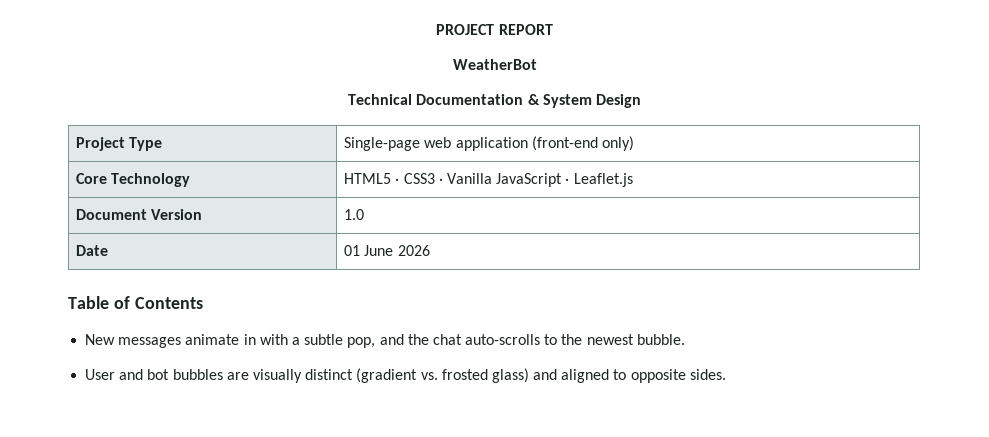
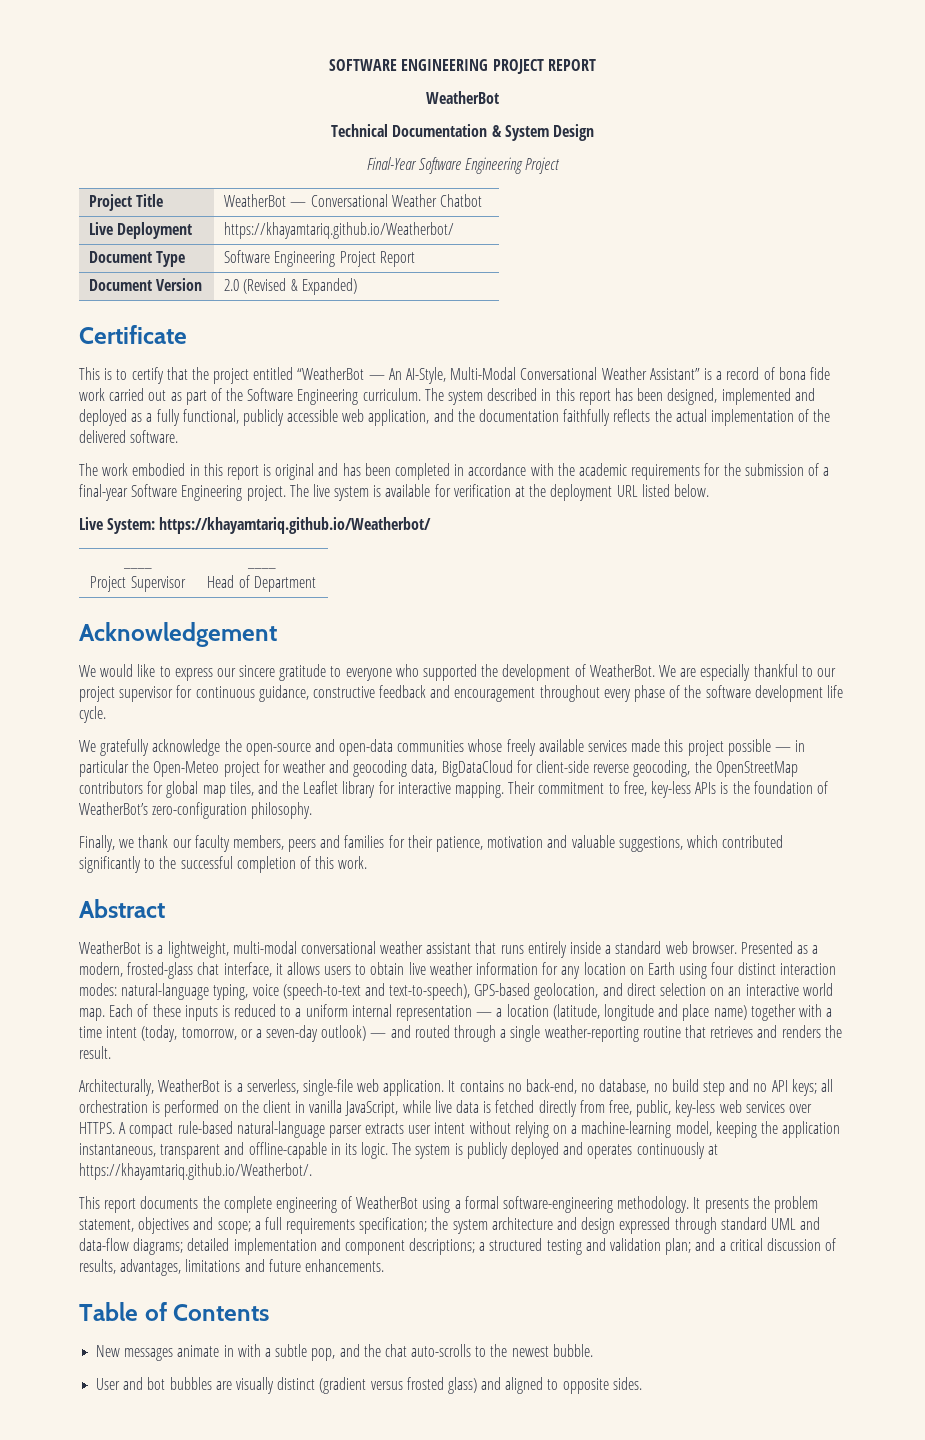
(436, 29) none -> [329,59,489,71] SOFTWARE ENGINEERING
[76,137,163,151] [344,136,634,151] [76,173,191,187] [344,173,633,187] [76,209,203,220] [344,209,365,220] [76,245,109,256] [344,245,430,256] // Project Type | Single-page web application (front-end only) // Core Technology | HTML5 · CSS3 · Vanilla JavaScript · Leaflet.js // Document Version | 1.0 // Date | 01 June 2026 -> [366,157,561,174] [89,194,164,211] [224,194,482,207] [89,222,193,239] [224,222,455,239] [89,251,186,267] [224,250,415,267] [89,278,203,291] [224,278,357,295] [79,325,187,344] [79,367,830,384] [79,388,815,405] [79,409,831,426] [79,430,179,443] [79,463,830,480] [79,484,709,501] [79,517,432,534] [122,567,152,569] [90,576,186,592] [246,567,276,569] [207,575,316,592] [79,622,277,647] [79,664,836,681] [79,685,843,702] [79,706,106,723] [79,739,806,756] [79,760,798,777] [79,781,828,798] [79,802,313,819] [79,835,784,852] [79,856,368,873] [79,899,165,918] [79,941,819,958] [79,962,836,979] [79,983,833,1000] [79,1004,833,1021] [79,1025,842,1042] [79,1046,111,1059] [79,1079,833,1096] [79,1100,812,1117] [79,1121,841,1138] [79,1142,718,1159] [79,1163,312,1180] [79,1196,818,1213] [79,1217,821,1234] [79,1238,837,1255] [79,1259,384,1276] // Final-Year Software Engineering Project // Project Title | WeatherBot — Conversational Weather Chatbot // Live Deployment | https://khayamtariq.github.io/Weatherbot/ // Document Type | Software Engineering Project Report // Document Version | 2.0 (Revised & Expanded) // Certificate // This is to certify that the project entitled “WeatherBot — An AI-Style, Multi-Modal Conversational Weather Assistant” is a record of bona fide work carried out as part of the Software Engineering curriculum. The system described in this report has been designed, implemented and deployed as a fully functional, publicly accessible web application, and the documentation faithfully reflects the actual implementation of the delivered software. // The work embodied in this report is original and has been completed in accordance with the academic requirements for the submission of a final-year Software Engineering project. The live system is available for verification at the deployment URL listed below. // Live System: https://khayamtariq.github.io/Weatherbot/ // ____ // Project Supervisor | ____ // Head of Department // Acknowledgement // We would like to express our sincere gratitude to everyone who supported the development of WeatherBot. We are especially thankful to our project supervisor for continuous guidance, constructive feedback and encouragement throughout every phase of the software development life cycle. // We gratefully acknowledge the open-source and open-data communities whose freely available services made this project possible — in particular the Open-Meteo project for weather and geocoding data, BigDataCloud for client-side reverse geocoding, the OpenStreetMap contributors for global map tiles, and the Leaflet library for interactive mapping. Their commitment to free, key-less APIs is the foundation of WeatherBot’s zero-configuration philosophy. // Finally, we thank our faculty members, peers and families for their patience, motivation and valuable suggestions, which contributed significantly to the successful completion of this work. // Abstract // WeatherBot is a lightweight, multi-modal conversational weather assistant that runs entirely inside a standard web browser. Presented as a modern, frosted-glass chat interface, it allows users to obtain live weather information for any location on Earth using four distinct interaction modes: natural-language typing, voice (speech-to-text and text-to-speech), GPS-based geolocation, and direct selection on an interactive world map. Each of these inputs is reduced to a uniform internal representation — a location (latitude, longitude and place name) together with a time intent (today, tomorrow, or a seven-day outlook) — and routed through a single weather-reporting routine that retrieves and renders the result. // Architecturally, WeatherBot is a serverless, single-file web application. It contains no back-end, no database, no build step and no API keys; all orchestration is performed on the client in vanilla JavaScript, while live data is fetched directly from free, public, key-less web services over HTTPS. A compact rule-based natural-language parser extracts user intent without relying on a machine-learning model, keeping the application instantaneous, transparent and offline-capable in its logic. The system is publicly deployed and operates continuously at https://khayamtariq.github.io/Weatherbot/. // This report documents the complete engineering of WeatherBot using a formal software-engineering methodology. It presents the problem statement, objectives and scope; a full requirements specification; the system architecture and design expressed through standard UML and data-flow diagrams; detailed implementation and component descriptions; a structured testing and validation plan; and a critical discussion of results, advantages, limitations and future enhancements.
[420,372,438,380] vs. -> [370,1381,403,1390] versus

